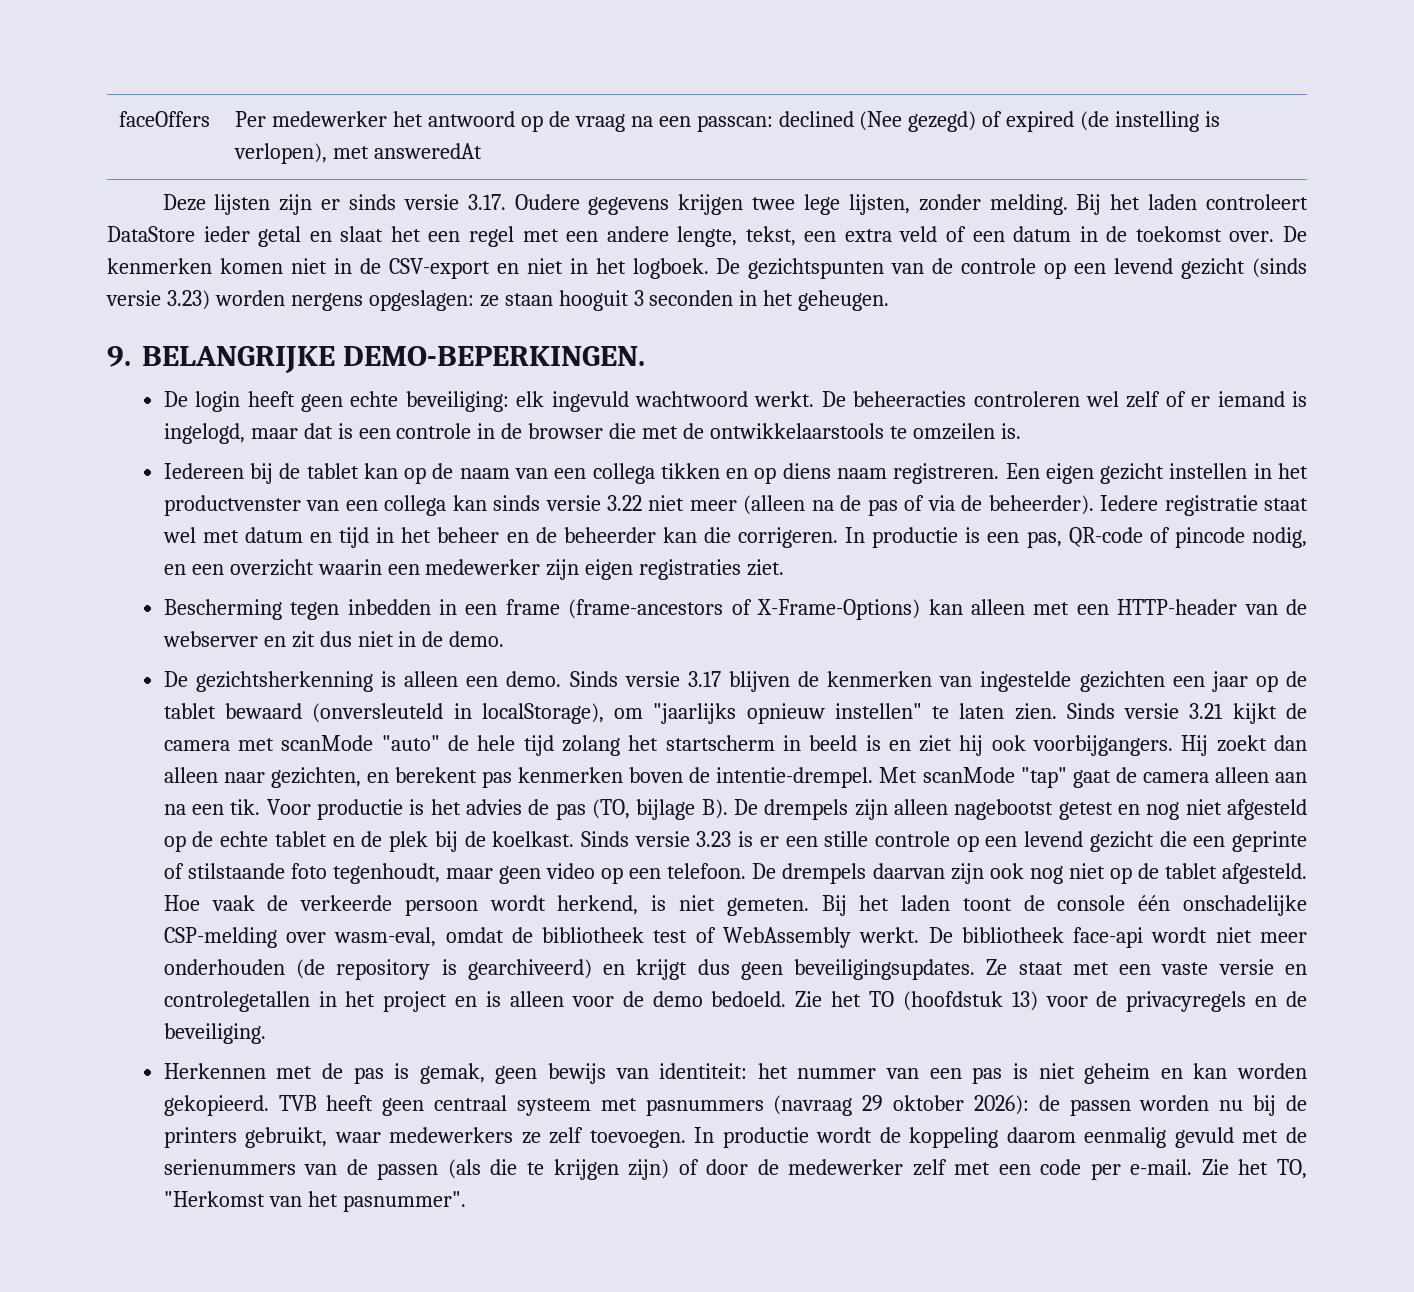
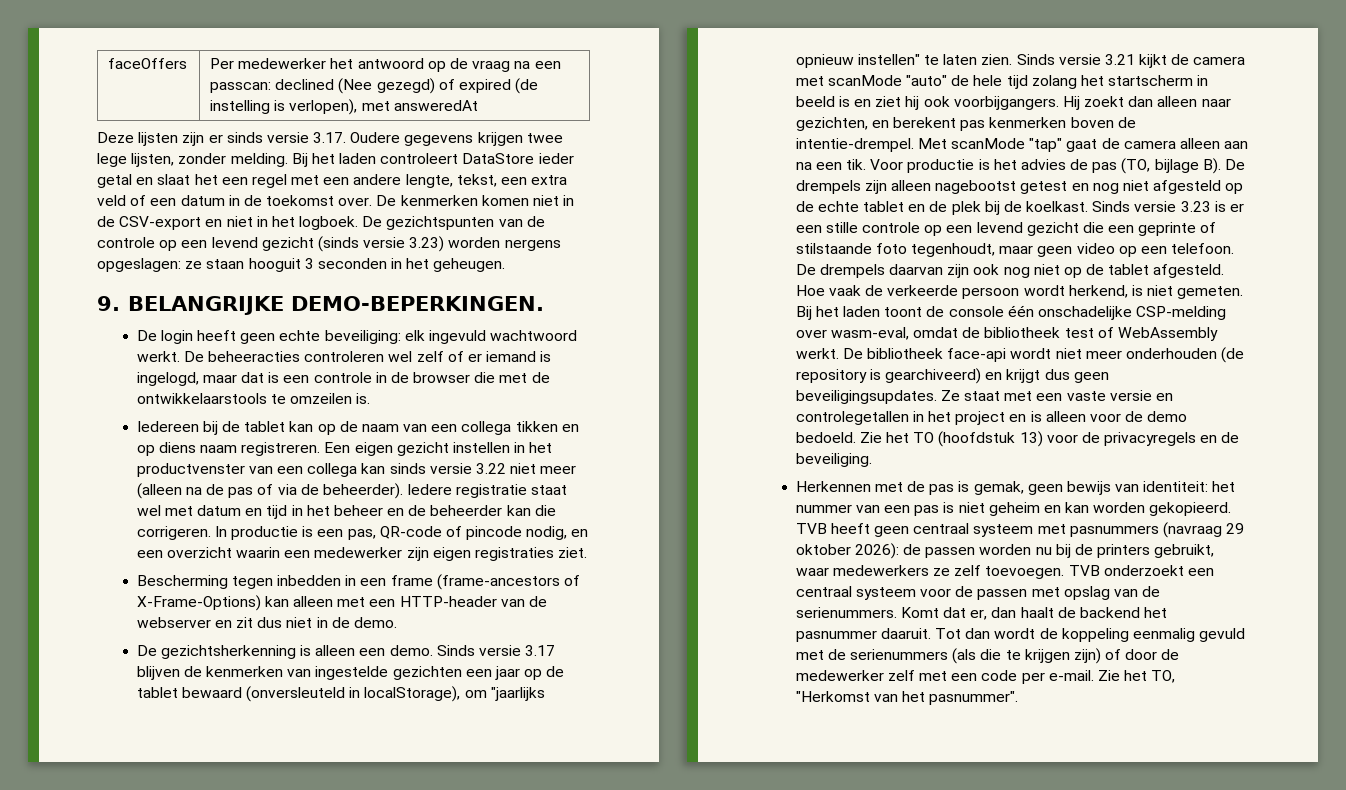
[694,1127,809,1148] In productie -> [1068,565,1214,576] [795,586,1161,600] [795,607,1168,620] [795,628,991,642] TVB onderzoekt een centraal systeem voor de passen met opslag van de serienummers. Komt dat er, dan haalt de backend het pasnummer daaruit. Tot dan
[1006,1127,1076,1143] daarom -> (1129, 635) none
[304,1159,439,1180] van de passen -> (948, 654) none

